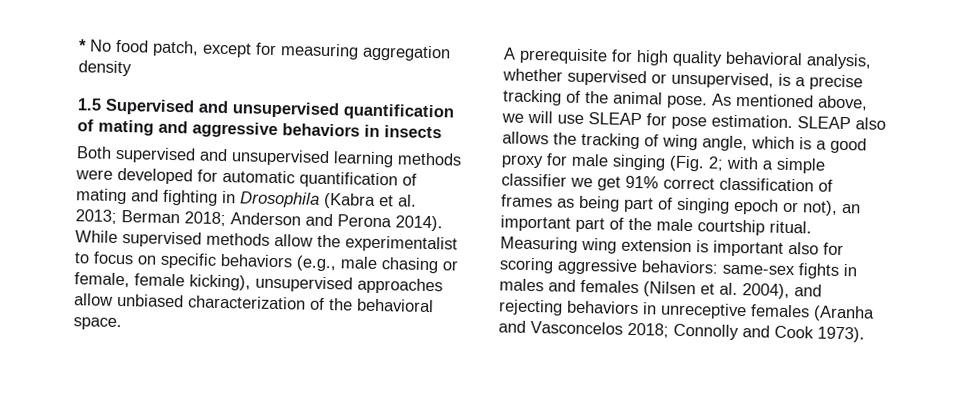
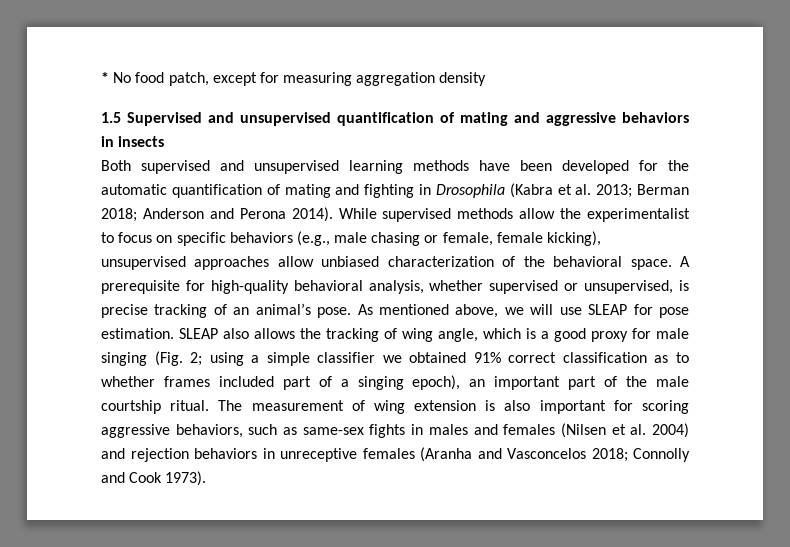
[75,169,113,180] were -> [479,160,552,171] have been
(218, 175) none -> [668,160,689,171] the
(122, 324) // -> (672, 264) none
[636,50,723,67] high quality -> [210,280,289,294] high-quality
[795,77,806,87] a -> (690, 285) none
[585,91,663,105] the animal -> [233,303,311,315] an animal’s
[726,156,759,170] with -> [209,352,244,366] using
[597,176,621,191] get -> [409,352,467,363] obtained
[818,179,833,192] [501,194,838,216] of frames as being part of singing epoch or not), -> [654,352,690,363] [101,375,461,390] as to whether frames included part of a singing epoch),
[500,236,578,253] Measuring -> [218,400,365,411] The measurement of
[713,240,819,257] important also -> [504,400,606,414] also important
[641,260,719,274] behaviors: -> [175,424,298,438] behaviors, such as
[742,283,822,299] [498,299,563,316] 2004), and rejecting -> [652,423,689,438] [101,448,189,462] 2004) and rejection

